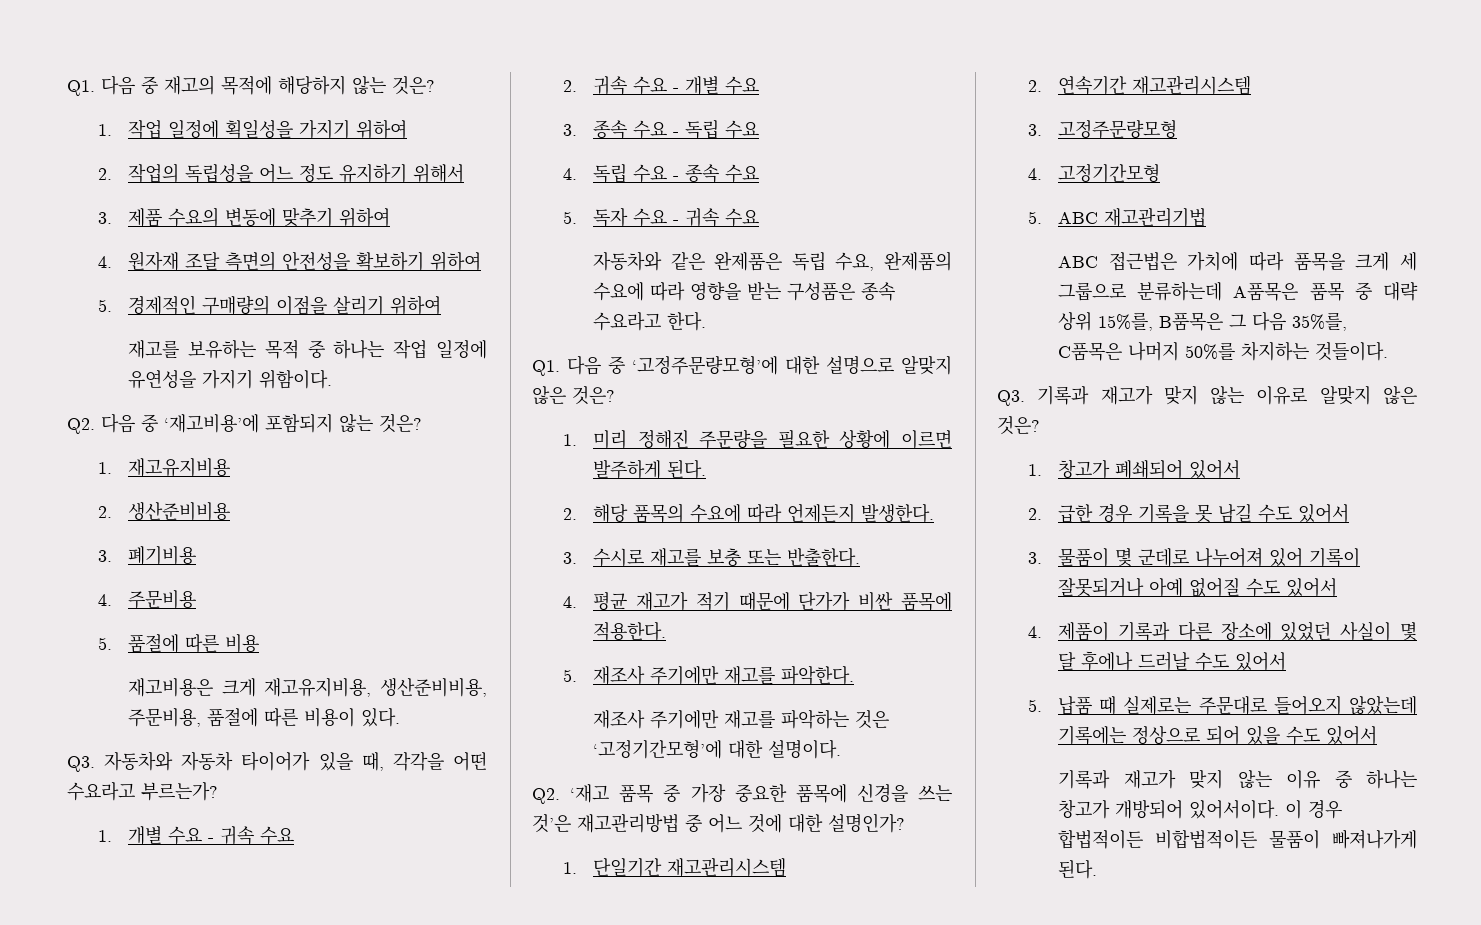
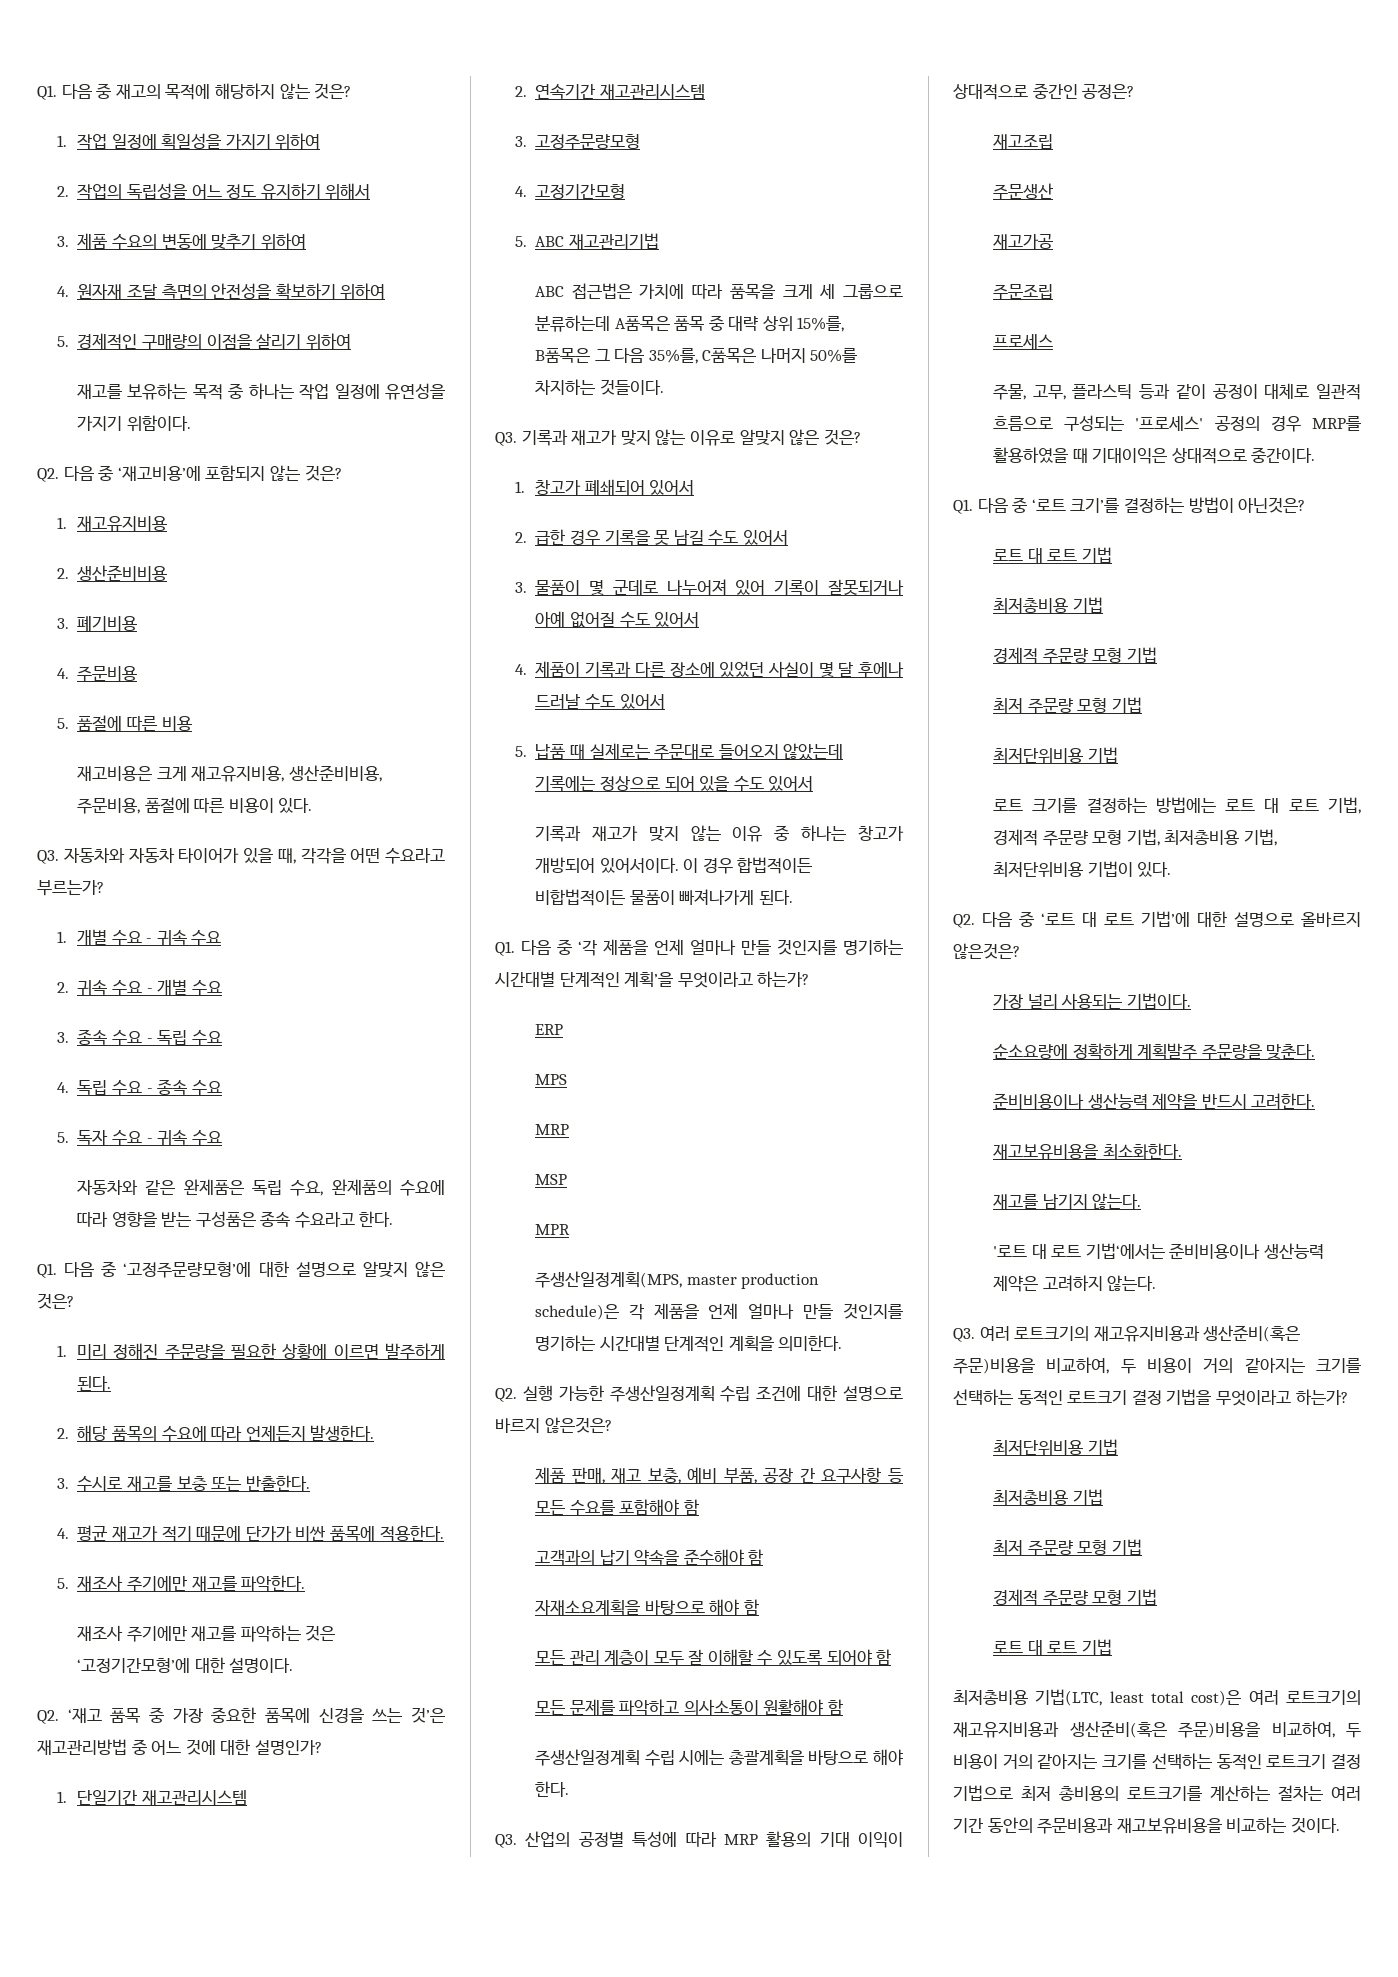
(1098, 869) none -> [495,939,903,956] [495,971,810,988] [534,1024,563,1035] [534,1074,567,1085] [534,1124,569,1135] [534,1174,567,1185] [534,1224,570,1235] [534,1271,820,1289] [534,1303,903,1320] [534,1335,843,1352] [495,1385,903,1402] [495,1417,612,1433] [534,1467,903,1484] [534,1499,699,1516] [534,1549,764,1566] [534,1599,759,1616] [534,1649,892,1666] [534,1699,843,1716] [534,1749,903,1766] [534,1781,569,1797] [495,1831,903,1848] [953,83,1135,100] [992,134,1053,149] [992,183,1053,200] [992,234,1053,249] [992,284,1053,300] [992,334,1053,349] [992,383,1361,400] [992,415,1361,432] [992,447,1316,464] [953,497,1306,514] [992,547,1112,563] [992,597,1103,613] [992,647,1157,664] [992,697,1142,714] [992,747,1118,764] [992,797,1361,814] [992,829,1277,846] [992,861,1172,878] [953,911,1361,928] [953,943,1020,959] [992,993,1191,1009] [992,1043,1316,1060] [992,1093,1316,1110] [992,1143,1182,1160] [992,1193,1142,1209] [992,1243,1324,1259] [992,1275,1157,1292] [953,1325,1301,1342] [953,1357,1361,1374] [953,1389,1348,1406] [992,1439,1118,1456] [992,1489,1103,1505] [992,1539,1142,1556] [992,1589,1157,1606] [992,1639,1112,1655] [953,1689,1361,1706] [953,1721,1361,1738] [953,1753,1361,1770] [953,1785,1361,1801] [953,1817,1340,1834] // Q1. 다음 중 ‘각 제품을 언제 얼마나 만들 것인지를 명기하는 시간대별 단계적인 계획’을 무엇이라고 하는가? // ERP // MPS // MRP // MSP // MPR // 주생산일정계획(MPS, master production schedule)은 각 제품을 언제 얼마나 만들 것인지를 명기하는 시간대별 단계적인 계획을 의미한다. // Q2. 실행 가능한 주생산일정계획 수립 조건에 대한 설명으로 바르지 않은것은? // 제품 판매, 재고 보충, 예비 부품, 공장 간 요구사항 등 모든 수요를 포함해야 함 // 고객과의 납기 약속을 준수해야 함 // 자재소요계획을 바탕으로 해야 함 // 모든 관리 계층이 모두 잘 이해할 수 있도록 되어야 함 // 모든 문제를 파악하고 의사소통이 원활해야 함 // 주생산일정계획 수립 시에는 총괄계획을 바탕으로 해야 한다. // Q3. 산업의 공정별 특성에 따라 MRP 활용의 기대 이익이 상대적으로 중간인 공정은? // 재고조립 // 주문생산 // 재고가공 // 주문조립 // 프로세스 // 주물, 고무, 플라스틱 등과 같이 공정이 대체로 일관적 흐름으로 구성되는 '프로세스' 공정의 경우 MRP를 활용하였을 때 기대이익은 상대적으로 중간이다. // Q1. 다음 중 ‘로트 크기’를 결정하는 방법이 아닌것은? // 로트 대 로트 기법 // 최저총비용 기법 // 경제적 주문량 모형 기법 // 최저 주문량 모형 기법 // 최저단위비용 기법 // 로트 크기를 결정하는 방법에는 로트 대 로트 기법, 경제적 주문량 모형 기법, 최저총비용 기법, 최저단위비용 기법이 있다. // Q2. 다음 중 ‘로트 대 로트 기법’에 대한 설명으로 올바르지 않은것은? // 가장 널리 사용되는 기법이다. // 순소요량에 정확하게 계획발주 주문량을 맞춘다. // 준비비용이나 생산능력 제약을 반드시 고려한다. // 재고보유비용을 최소화한다. // 재고를 남기지 않는다. // '로트 대 로트 기법‘에서는 준비비용이나 생산능력 제약은 고려하지 않는다. // Q3. 여러 로트크기의 재고유지비용과 생산준비(혹은 주문)비용을 비교하여, 두 비용이 거의 같아지는 크기를 선택하는 동적인 로트크기 결정 기법을 무엇이라고 하는가? // 최저단위비용 기법 // 최저총비용 기법 // 최저 주문량 모형 기법 // 경제적 주문량 모형 기법 // 로트 대 로트 기법 // 최저총비용 기법(LTC, least total cost)은 여러 로트크기의 재고유지비용과 생산준비(혹은 주문)비용을 비교하여, 두 비용이 거의 같아지는 크기를 선택하는 동적인 로트크기 결정 기법으로 최저 총비용의 로트크기를 계산하는 절차는 여러 기간 동안의 주문비용과 재고보유비용을 비교하는 것이다.

